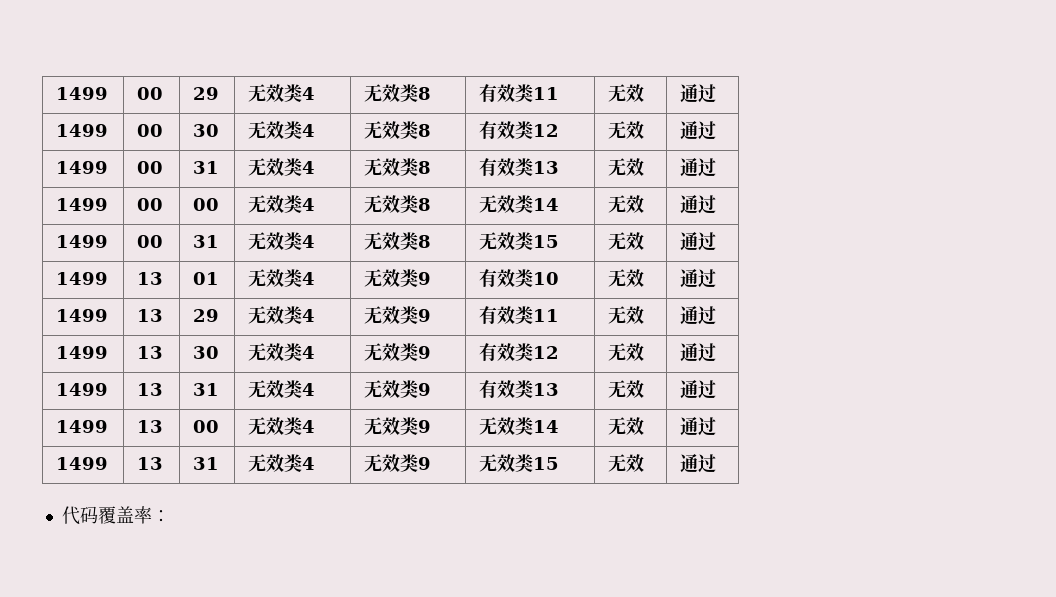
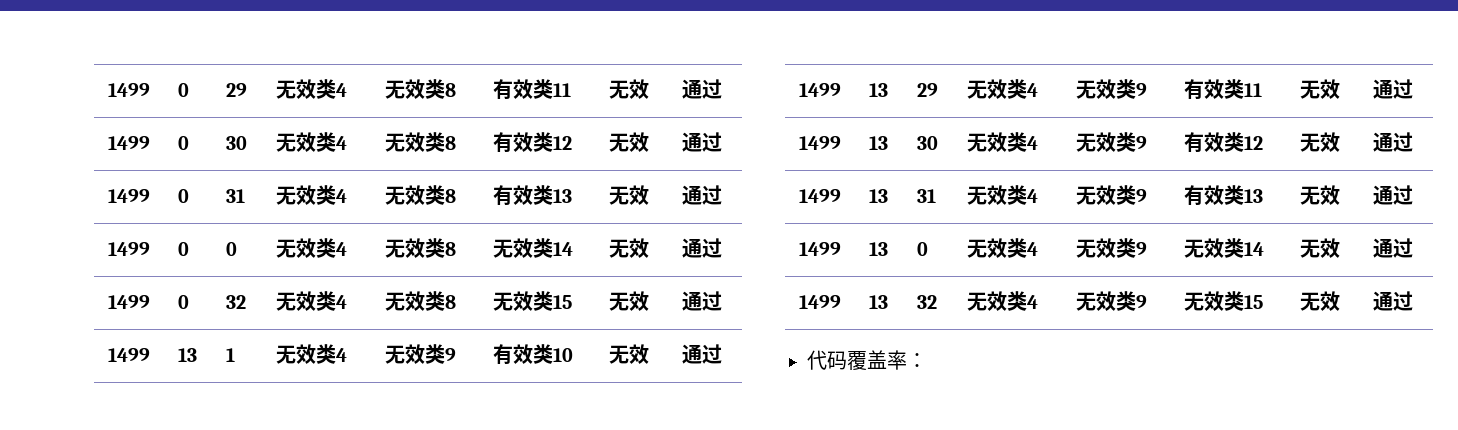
[56,87,109,100] [137,87,164,100] 1499 | 00 -> [107,83,150,97] [177,83,189,97] 1499 | 0
[137,124,164,137] 00 -> [177,136,189,150] 0
[137,161,164,174] 00 -> [177,189,189,203] 0
[137,198,164,211] [193,198,220,211] 00 | 00 -> [177,242,189,256] [225,242,237,256] 0 | 0
[137,235,164,248] [193,235,220,248] 00 | 31 -> [177,295,189,309] [225,295,246,309] 0 | 32
[193,272,220,285] 01 -> [225,348,235,362] 1
[193,420,220,433] 00 -> [916,242,928,256] 0
[193,457,220,470] 31 -> [916,295,937,309] 32

